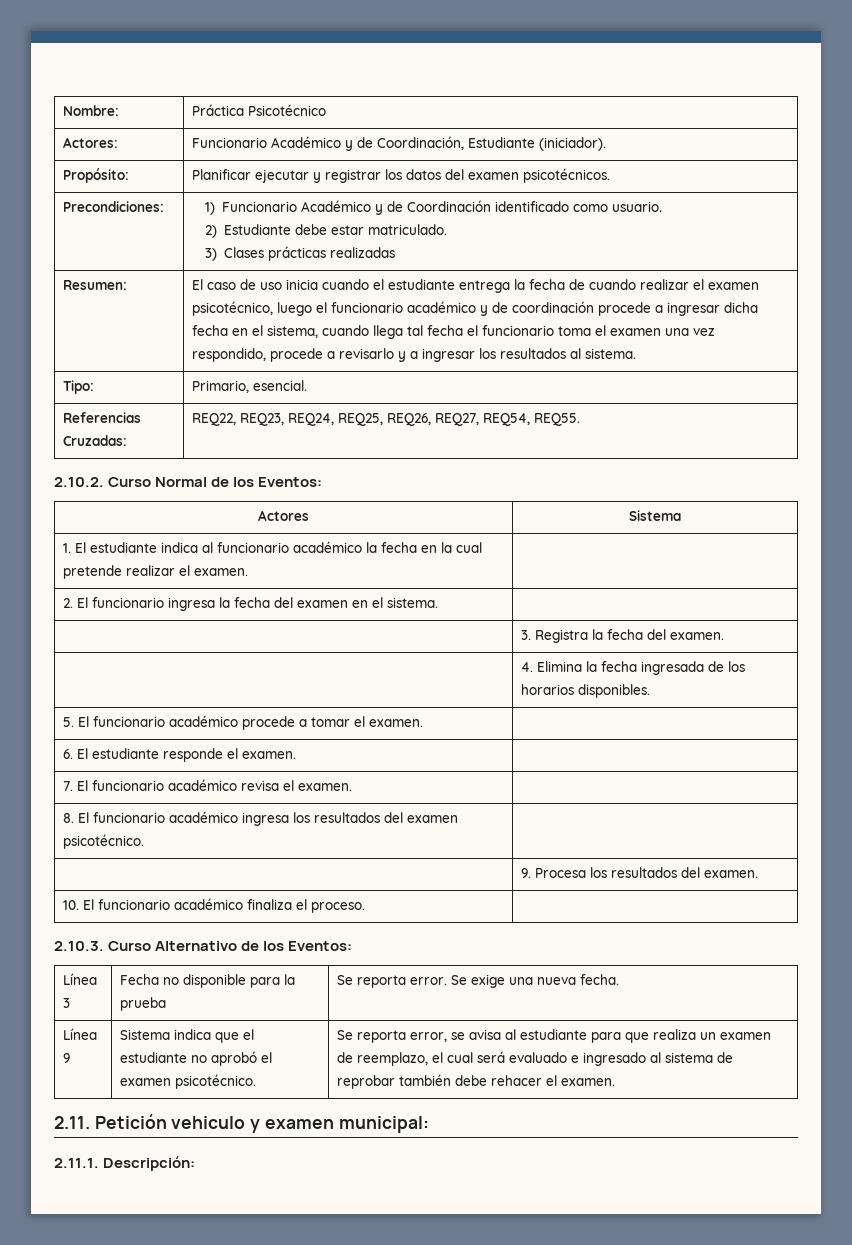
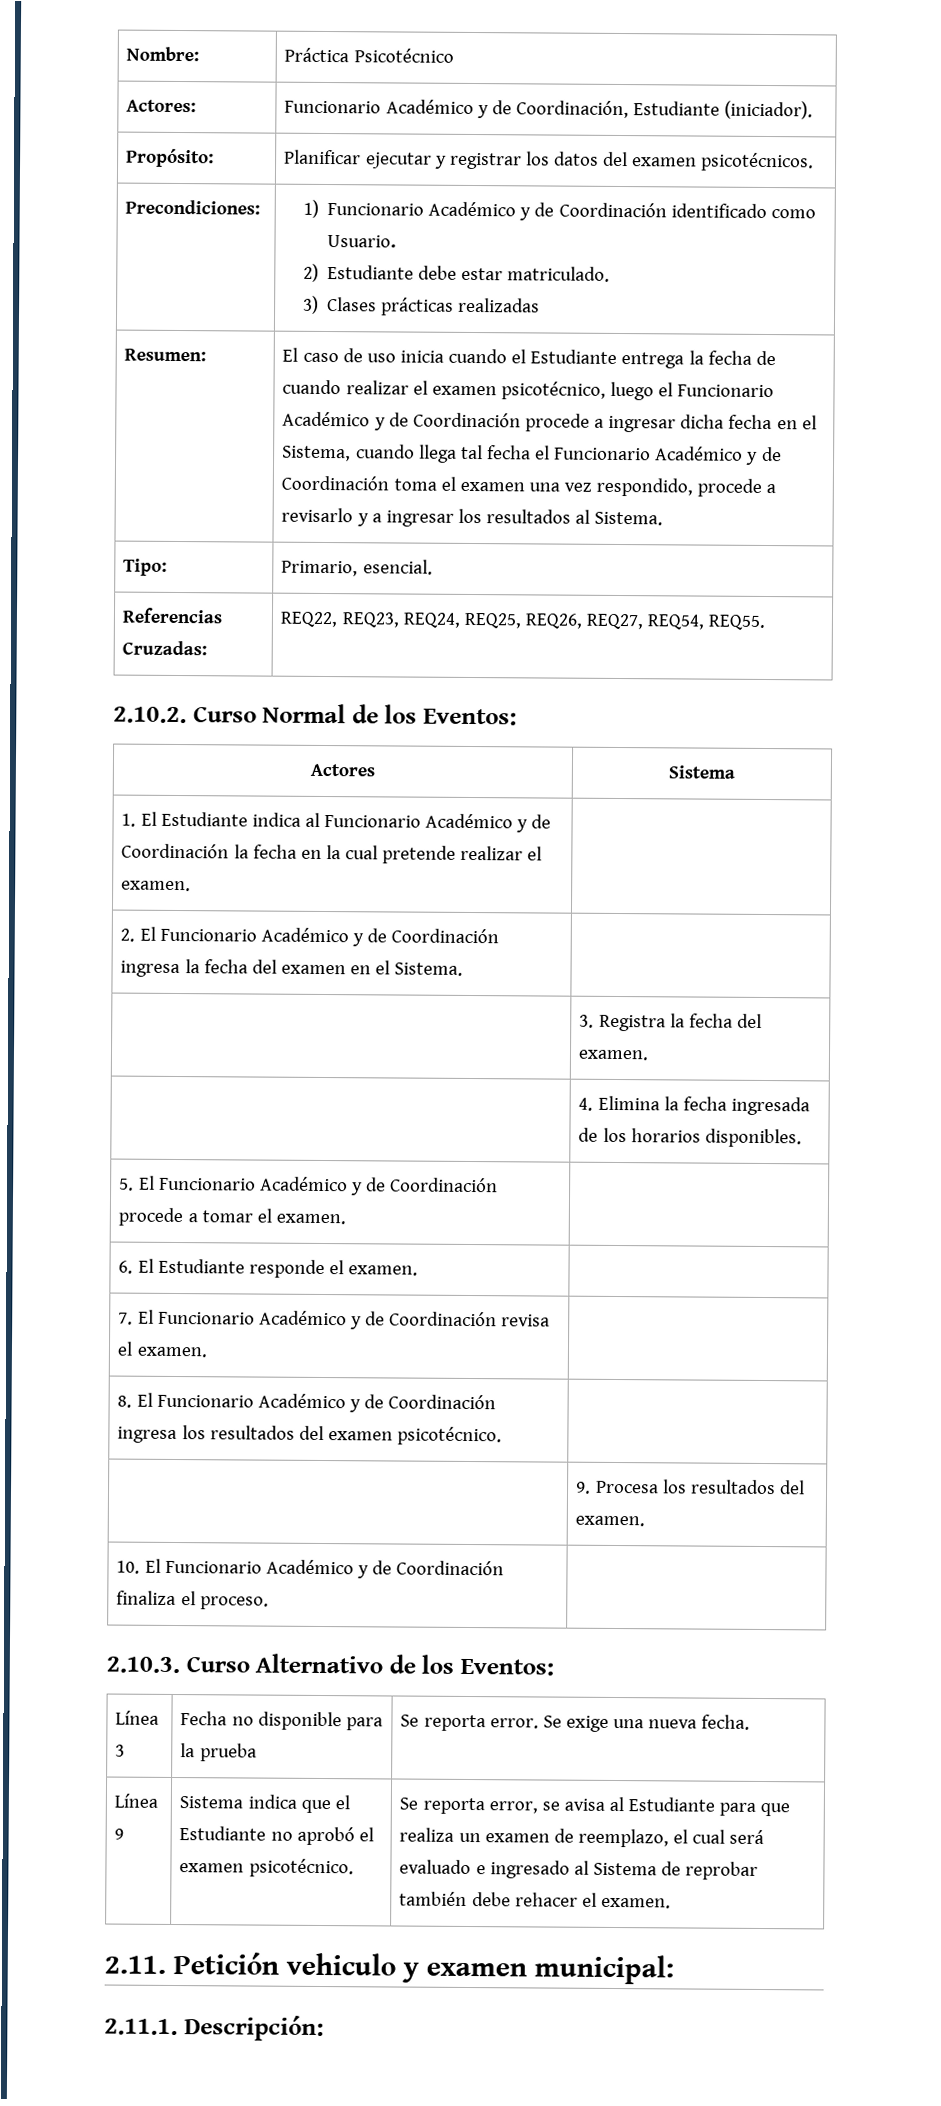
[612,201,663,212] usuario. -> [327,235,397,248] Usuario.
[388,279,456,290] estudiante -> [530,349,618,364] Estudiante
[331,301,595,316] funcionario académico y de coordinación -> [677,384,775,398] [282,411,521,431] Funcionario Académico y de Coordinación
[267,325,319,338] sistema, -> [282,445,352,462] Sistema,
[482,325,555,336] funcionario -> [554,446,782,465] [281,475,390,491] Funcionario Académico y de Coordinación
[585,348,637,359] sistema. -> [594,511,664,526] Sistema.
[90,542,158,553] estudiante -> [160,811,248,827] Estudiante
[217,541,363,553] funcionario académico -> [324,813,552,833] [121,843,230,859] Funcionario Académico y de Coordinación
[92,597,165,608] funcionario -> [159,927,500,947] Funcionario Académico y de Coordinación
[387,597,439,608] sistema. -> [394,962,464,976] Sistema.
[93,715,239,727] funcionario académico -> [158,1176,499,1196] Funcionario Académico y de Coordinación
[92,748,160,759] estudiante -> [157,1258,245,1274] Estudiante
[92,779,238,791] funcionario académico -> [157,1310,498,1330] Funcionario Académico y de Coordinación
[93,811,239,823] funcionario académico -> [156,1393,497,1413] Funcionario Académico y de Coordinación
[98,898,244,910] funcionario académico -> [164,1559,505,1579] Funcionario Académico y de Coordinación
[120,1052,188,1063] estudiante -> [179,1826,267,1841] Estudiante
[520,1029,588,1040] estudiante -> [628,1797,716,1812] Estudiante
[665,1052,714,1063] sistema -> [592,1862,657,1876] Sistema

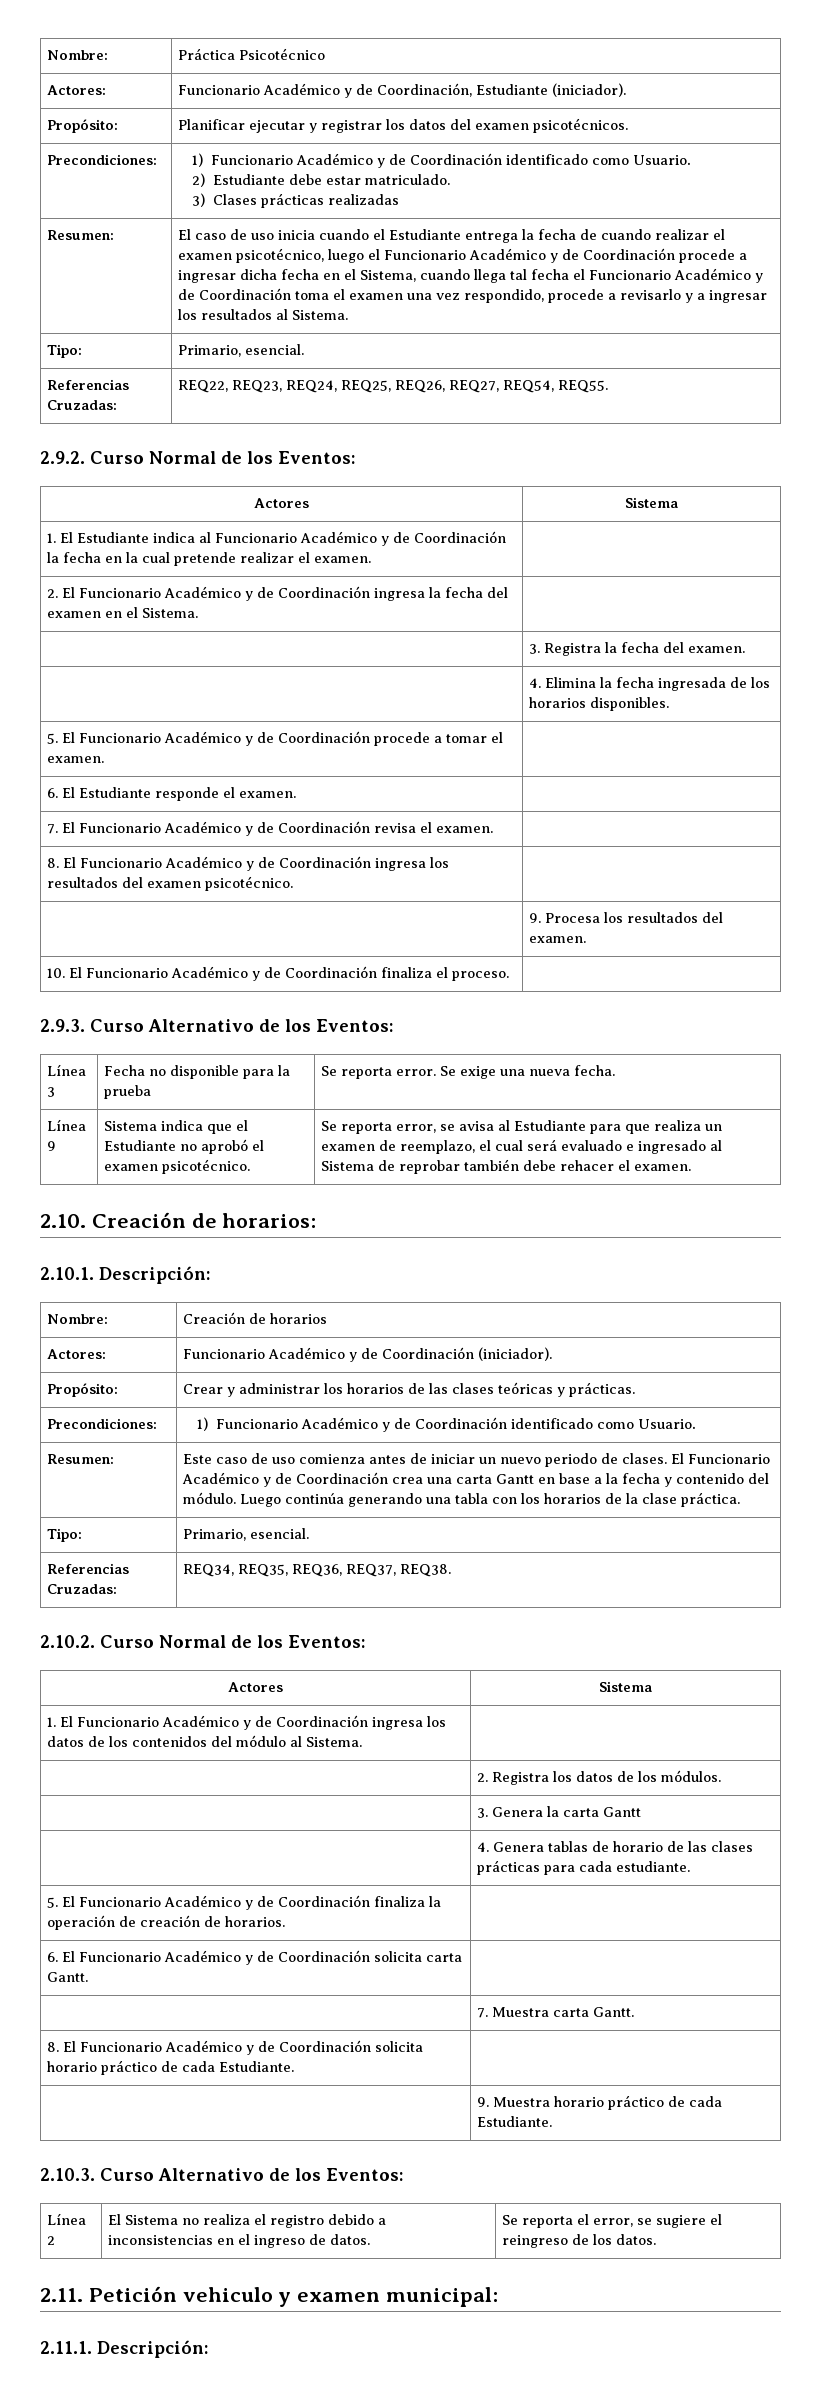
[113,706,187,724] 2.10.2. -> [40,451,85,464] 2.9.2.
[106,1656,180,1674] 2.10.3. -> [40,1019,85,1032] 2.9.3.
(671, 1903) none -> [40,1212,317,1228] [40,1266,211,1284] [46,1314,108,1324] [182,1312,327,1324] [46,1349,106,1359] [182,1347,552,1362] [46,1383,118,1397] [182,1382,635,1397] [46,1418,157,1429] [197,1417,696,1432] [46,1454,114,1464] [182,1453,770,1467] [181,1472,769,1487] [182,1492,740,1507] [46,1528,82,1542] [182,1528,309,1541] [46,1563,129,1574] [46,1584,117,1594] [182,1564,451,1577] [40,1635,366,1648] [228,1682,283,1692] [599,1681,652,1692] [46,1715,446,1730] [46,1735,362,1747] [476,1770,721,1785] [476,1806,641,1818] [476,1841,753,1852] [476,1860,690,1875] [46,1895,441,1910] [46,1915,285,1930] [46,1950,462,1965] [46,1972,88,1982] [476,2007,634,2018] [46,2040,423,2055] [46,2060,294,2075] [476,2095,722,2110] [476,2116,552,2127] [40,2168,404,2181] [46,2213,86,2225] [46,2236,55,2245] [107,2214,386,2228] [107,2234,370,2248] [501,2214,722,2228] [501,2234,656,2248] // 2.10. Creación de horarios: // 2.10.1. Descripción: // Nombre: | Creación de horarios // Actores: | Funcionario Académico y de Coordinación (iniciador). // Propósito: | Crear y administrar los horarios de las clases teóricas y prácticas. // Precondiciones: | 1) Funcionario Académico y de Coordinación identificado como Usuario. // Resumen: | Este caso de uso comienza antes de iniciar un nuevo periodo de clases. El Funcionario Académico y de Coordinación crea una carta Gantt en base a la fecha y contenido del módulo. Luego continúa generando una tabla con los horarios de la clase práctica. // Tipo: | Primario, esencial. // Referencias Cruzadas: | REQ34, REQ35, REQ36, REQ37, REQ38. // 2.10.2. Curso Normal de los Eventos: // Actores | Sistema // 1. El Funcionario Académico y de Coordinación ingresa los datos de los contenidos del módulo al Sistema. | // | 2. Registra los datos de los módulos. // | 3. Genera la carta Gantt // | 4. Genera tablas de horario de las clases prácticas para cada estudiante. // 5. El Funcionario Académico y de Coordinación finaliza la operación de creación de horarios. | // 6. El Funcionario Académico y de Coordinación solicita carta Gantt. | // | 7. Muestra carta Gantt. // 8. El Funcionario Académico y de Coordinación solicita horario práctico de cada Estudiante. | // | 9. Muestra horario práctico de cada Estudiante. // 2.10.3. Curso Alternativo de los Eventos: // Línea 2 | El Sistema no realiza el registro debido a inconsistencias en el ingreso de datos. | Se reporta el error, se sugiere el reingreso de los datos.

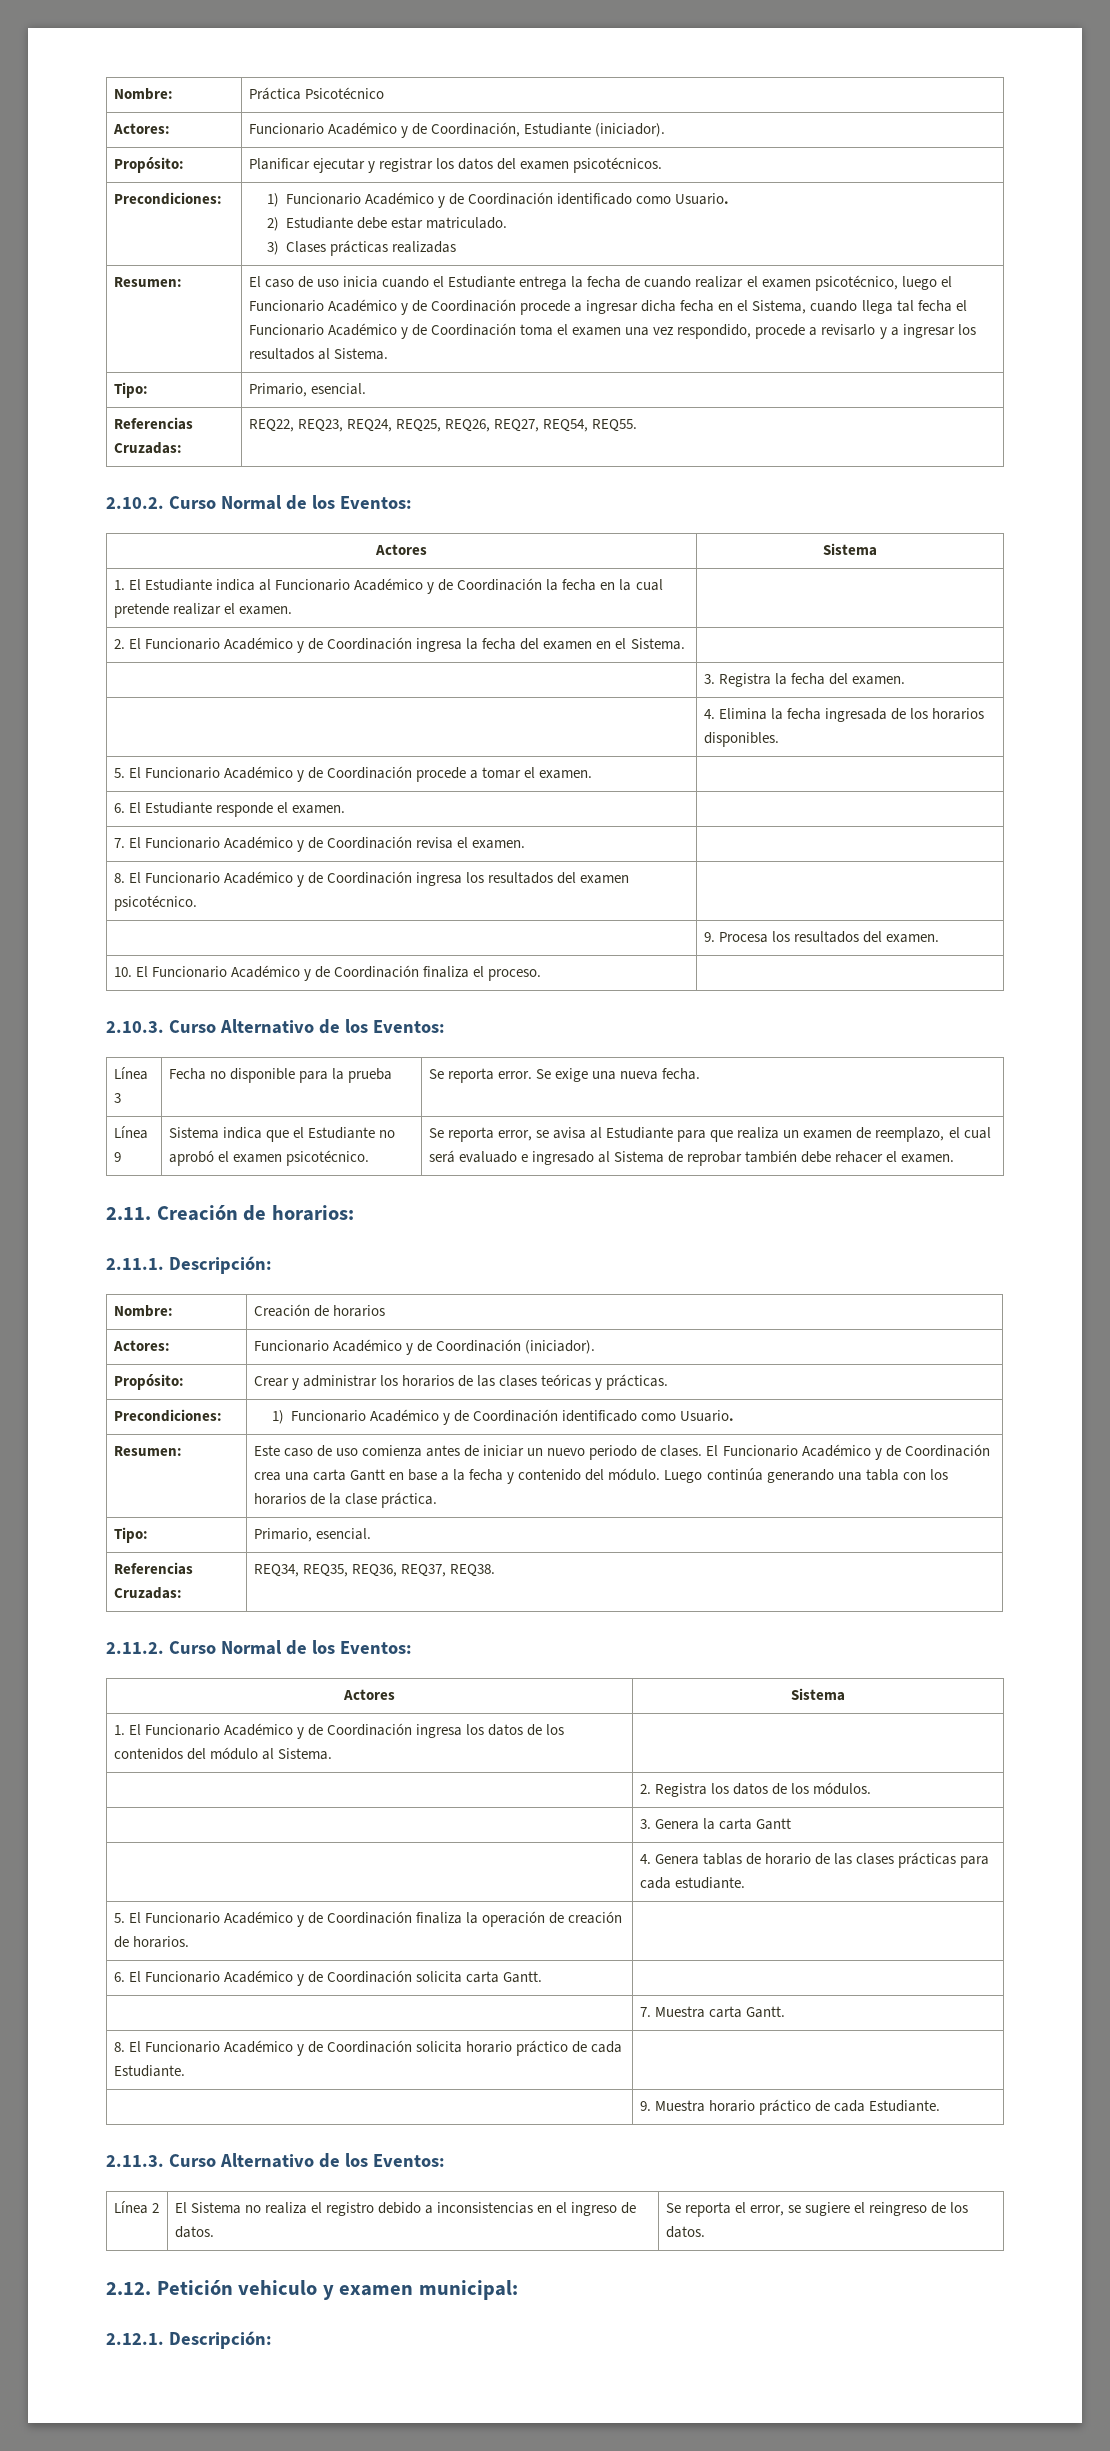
[40,451,85,464] 2.9.2. -> [106,497,164,509] 2.10.2.
[40,1019,85,1032] 2.9.3. -> [106,1021,164,1033] 2.10.3.
[40,1214,86,1228] 2.10. -> [106,1207,151,1220] 2.11.
[40,1267,94,1280] 2.10.1. -> [106,1258,164,1270] 2.11.1.
[40,1635,95,1648] 2.10.2. -> [106,1642,164,1654] 2.11.2.
[40,2168,95,2181] 2.10.3. -> [106,2155,164,2167] 2.11.3.
[40,2288,83,2302] 2.11. -> [106,2282,151,2295] 2.12.
[40,2341,92,2354] 2.11.1. -> [106,2333,164,2345] 2.12.1.

